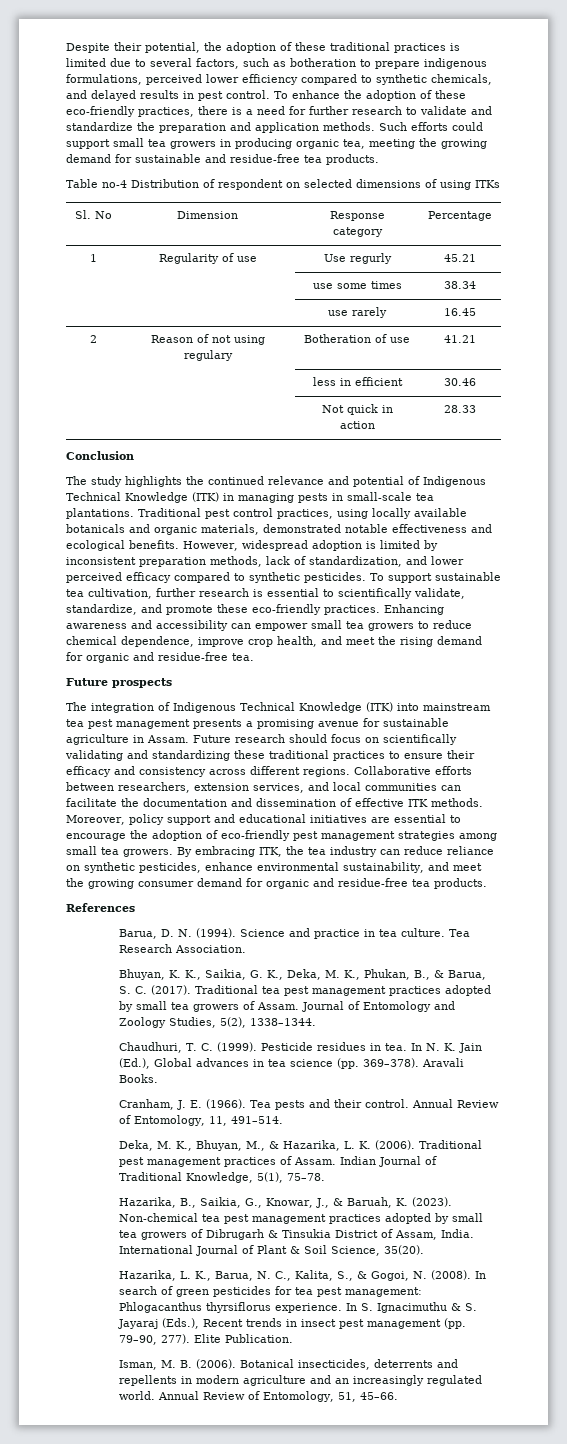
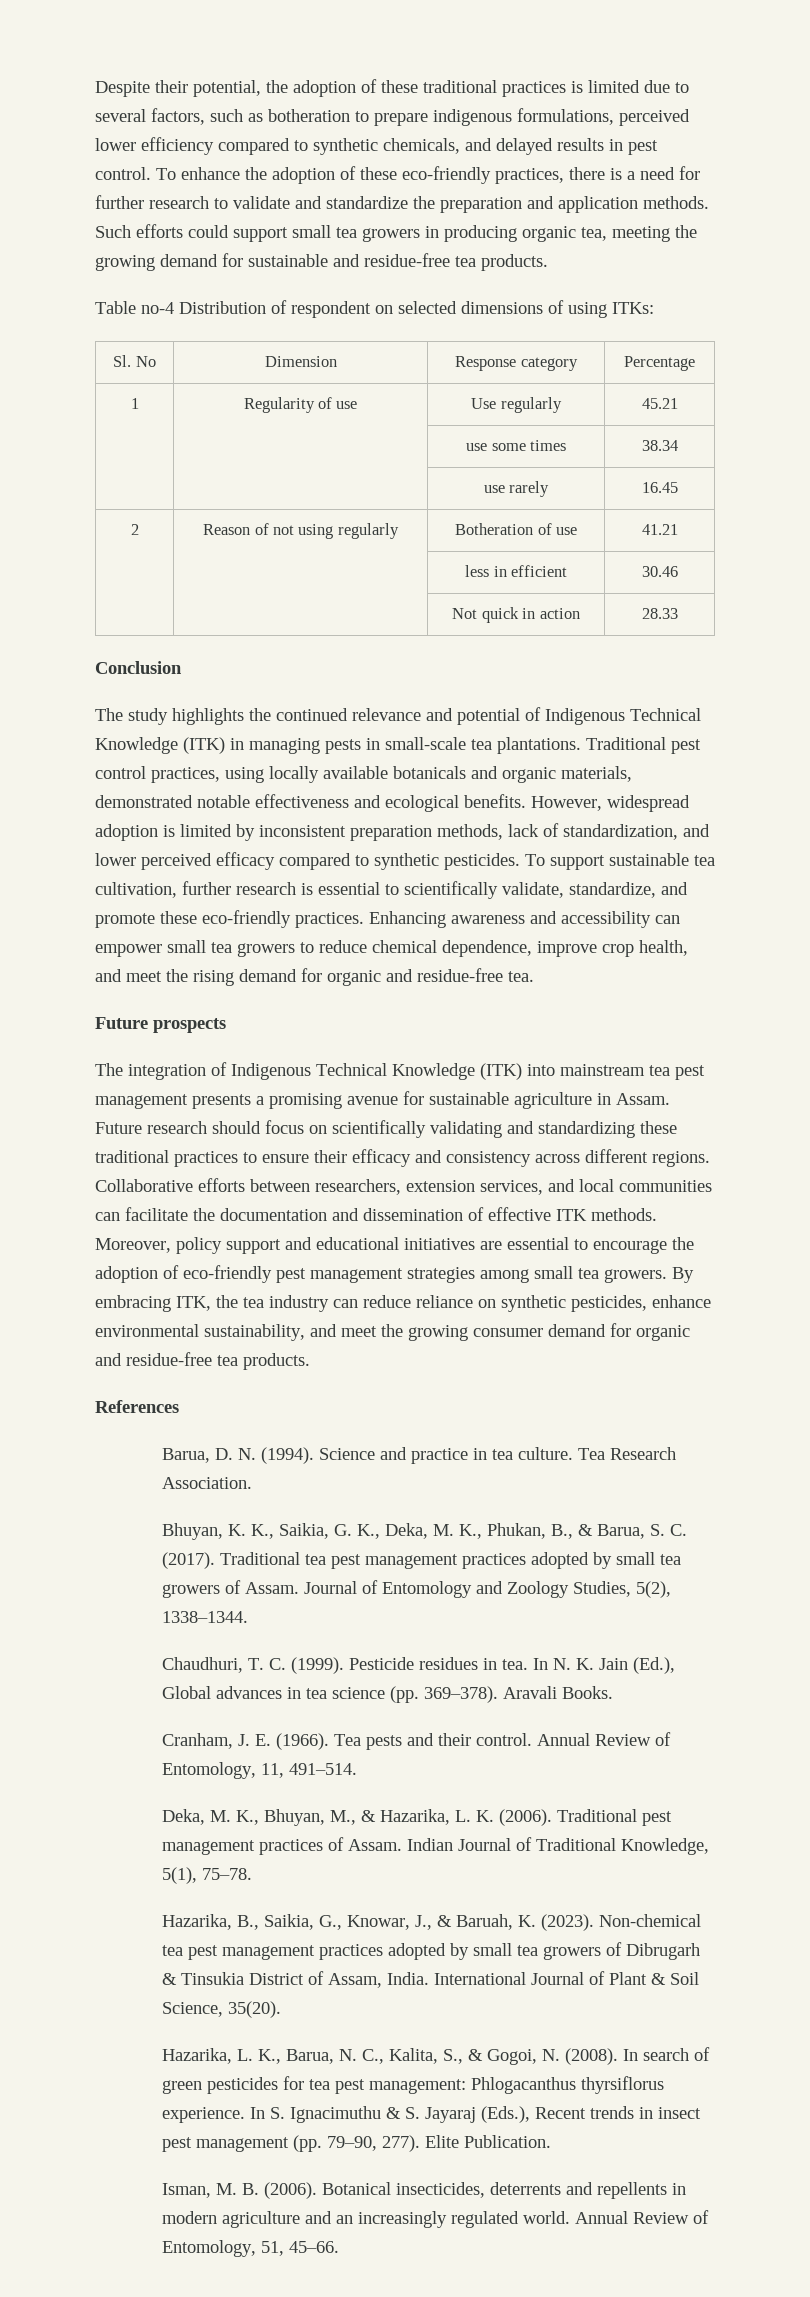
[475,180,500,188] ITKs -> [612,302,654,314] ITKs:
[349,253,392,264] regurly -> [500,397,562,413] regularly
[183,350,233,361] regulary -> [337,523,399,539] regularly

